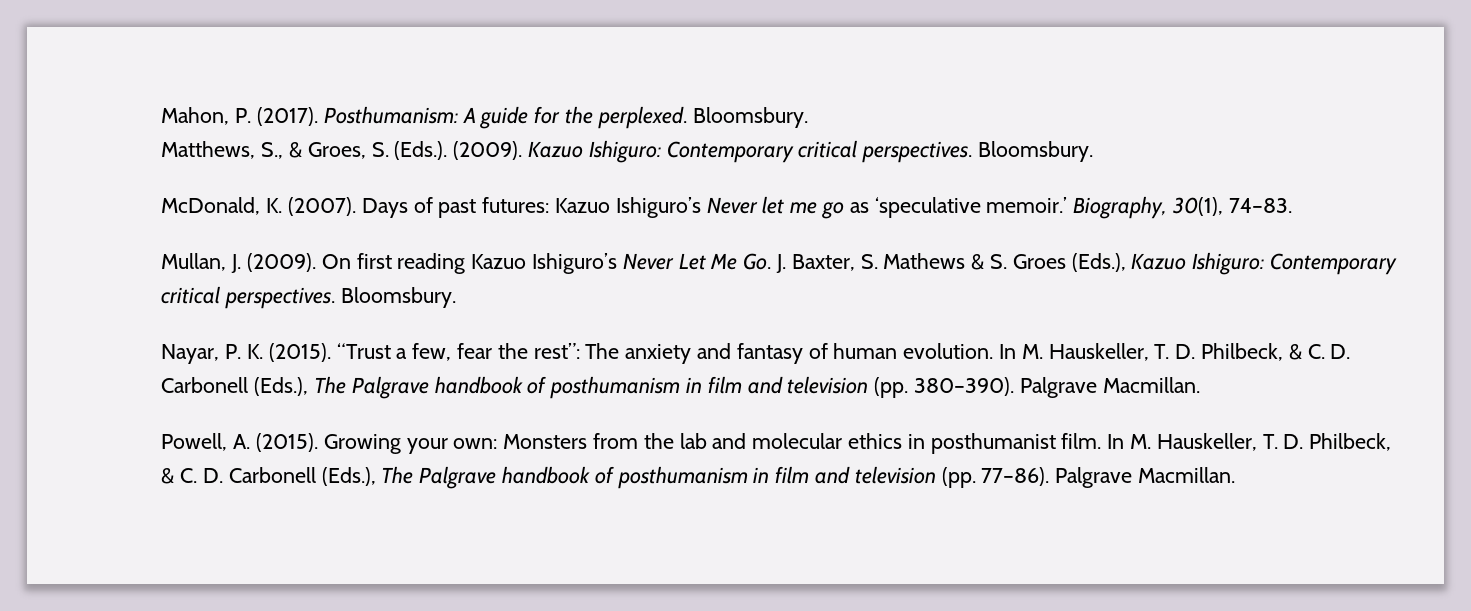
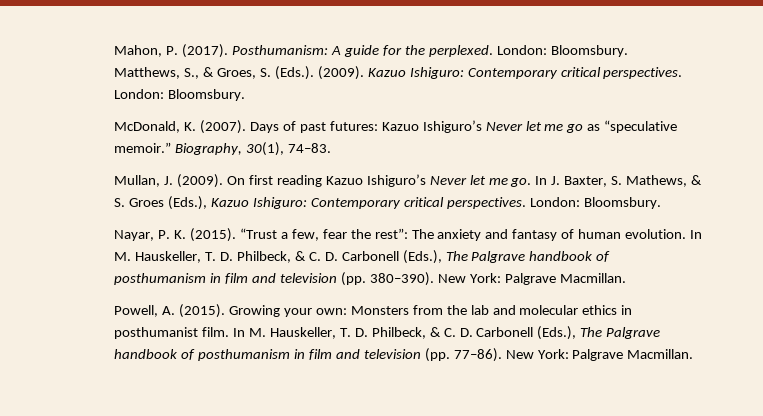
(687, 117) none -> [496,45,547,55] London:
(973, 152) none -> [114,89,165,99] London:
[874,197,1068,218] ‘speculative memoir.’ -> [604,120,678,133] [114,142,172,153] “speculative memoir.”
[678,253,772,270] Let Me Go. -> [469,175,548,187] let me go. In
[883,253,966,269] Mathews -> [626,175,688,187] Mathews,
(336, 298) none -> [529,197,580,207] London:
(1014, 386) none -> [437,273,501,283] New York:
(1050, 476) none -> [505,349,569,359] New York:

